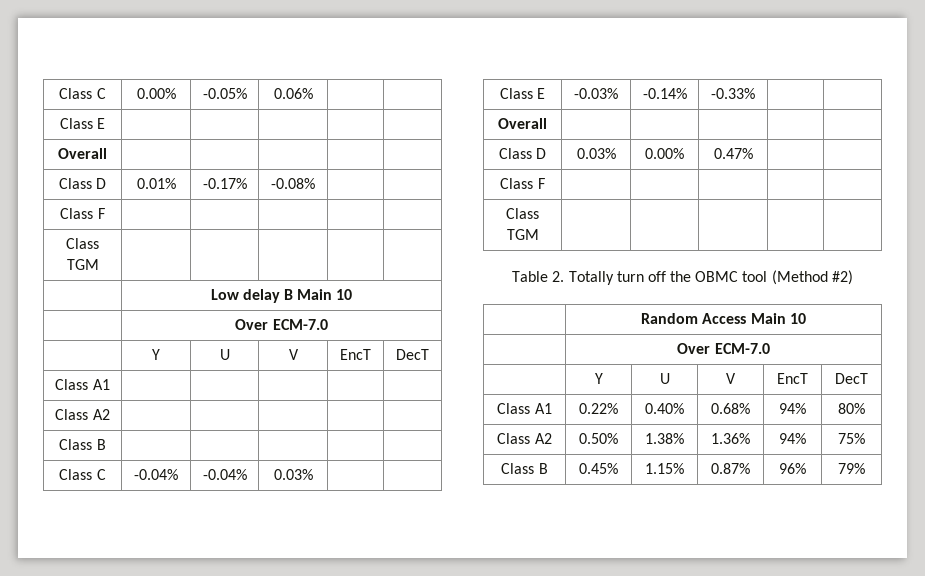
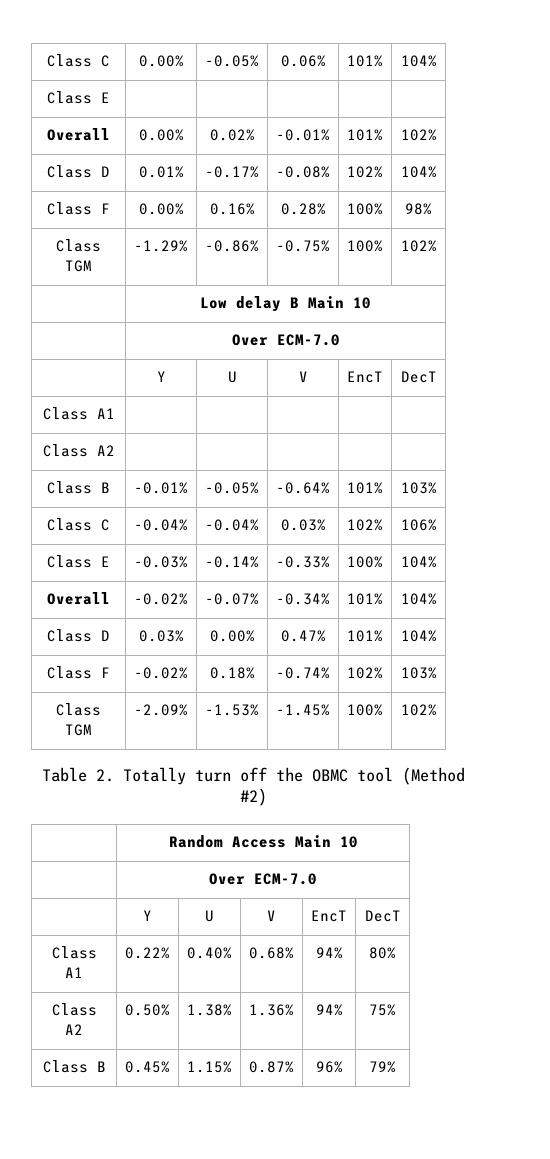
(313, 93) | -> [347,55,383,67] [400,55,437,67] 101% | 104%
(107, 153) | | | | -> [138,129,184,141] [209,129,255,141] [276,129,330,141] [347,129,383,141] [400,129,437,141] 0.00% | 0.02% | -0.01% | 101% | 102%
[60,208,105,219] [66,238,99,249] [66,259,99,270] | // Class F | | | | | // Class TGM | | | | | -> [347,166,383,178] [400,166,437,178] [47,202,110,215] [138,203,184,215] [209,203,255,215] [280,203,326,215] [347,203,383,215] [405,203,432,215] [56,239,101,252] [65,260,92,272] [134,240,188,252] [205,240,259,252] [276,240,330,252] [347,240,383,252] [400,240,437,252] 102% | 104% // Class F | 0.00% | 0.16% | 0.28% | 100% | 98% // Class TGM | -1.29% | -0.86% | -0.75% | 100% | 102%
(106, 444) | | | | -> [134,482,188,494] [205,482,259,494] [276,482,330,494] [347,482,383,494] [400,482,437,494] -0.01% | -0.05% | -0.64% | 101% | 103%
(313, 474) | -> [347,519,383,531] [400,519,437,531] 102% | 106%
[498,118,547,129] | // Overall | | | | | -> [347,556,383,568] [400,556,437,568] [47,592,110,605] [134,593,188,605] [205,593,259,605] [276,593,330,605] [347,593,383,605] [400,593,437,605] 100% | 104% // Overall | -0.02% | -0.07% | -0.34% | 101% | 104%
[500,178,545,189] [506,208,539,219] [506,229,539,240] | // Class F | | | | | // Class TGM | | | | | -> [347,630,383,642] [400,630,437,642] [47,666,110,679] [134,667,188,679] [209,667,255,679] [276,667,330,679] [347,667,383,679] [400,667,437,679] [56,703,101,716] [65,724,92,736] [134,704,188,716] [205,704,259,716] [276,704,330,716] [347,704,383,716] [400,704,437,716] 101% | 104% // Class F | -0.02% | 0.18% | -0.74% | 102% | 103% // Class TGM | -2.09% | -1.53% | -1.45% | 100% | 102%

